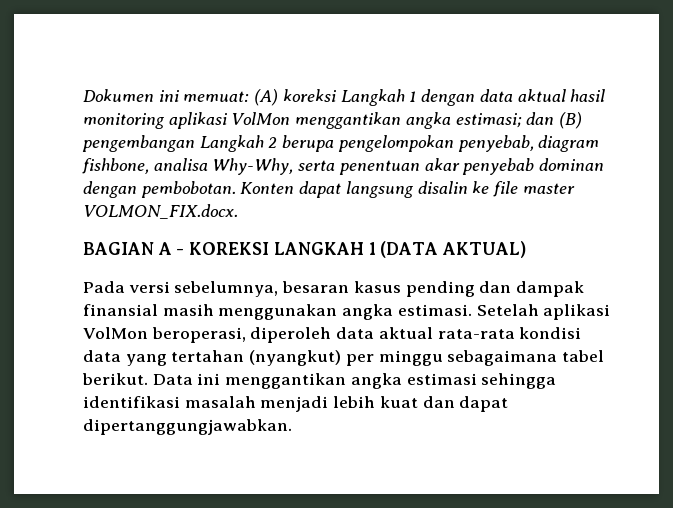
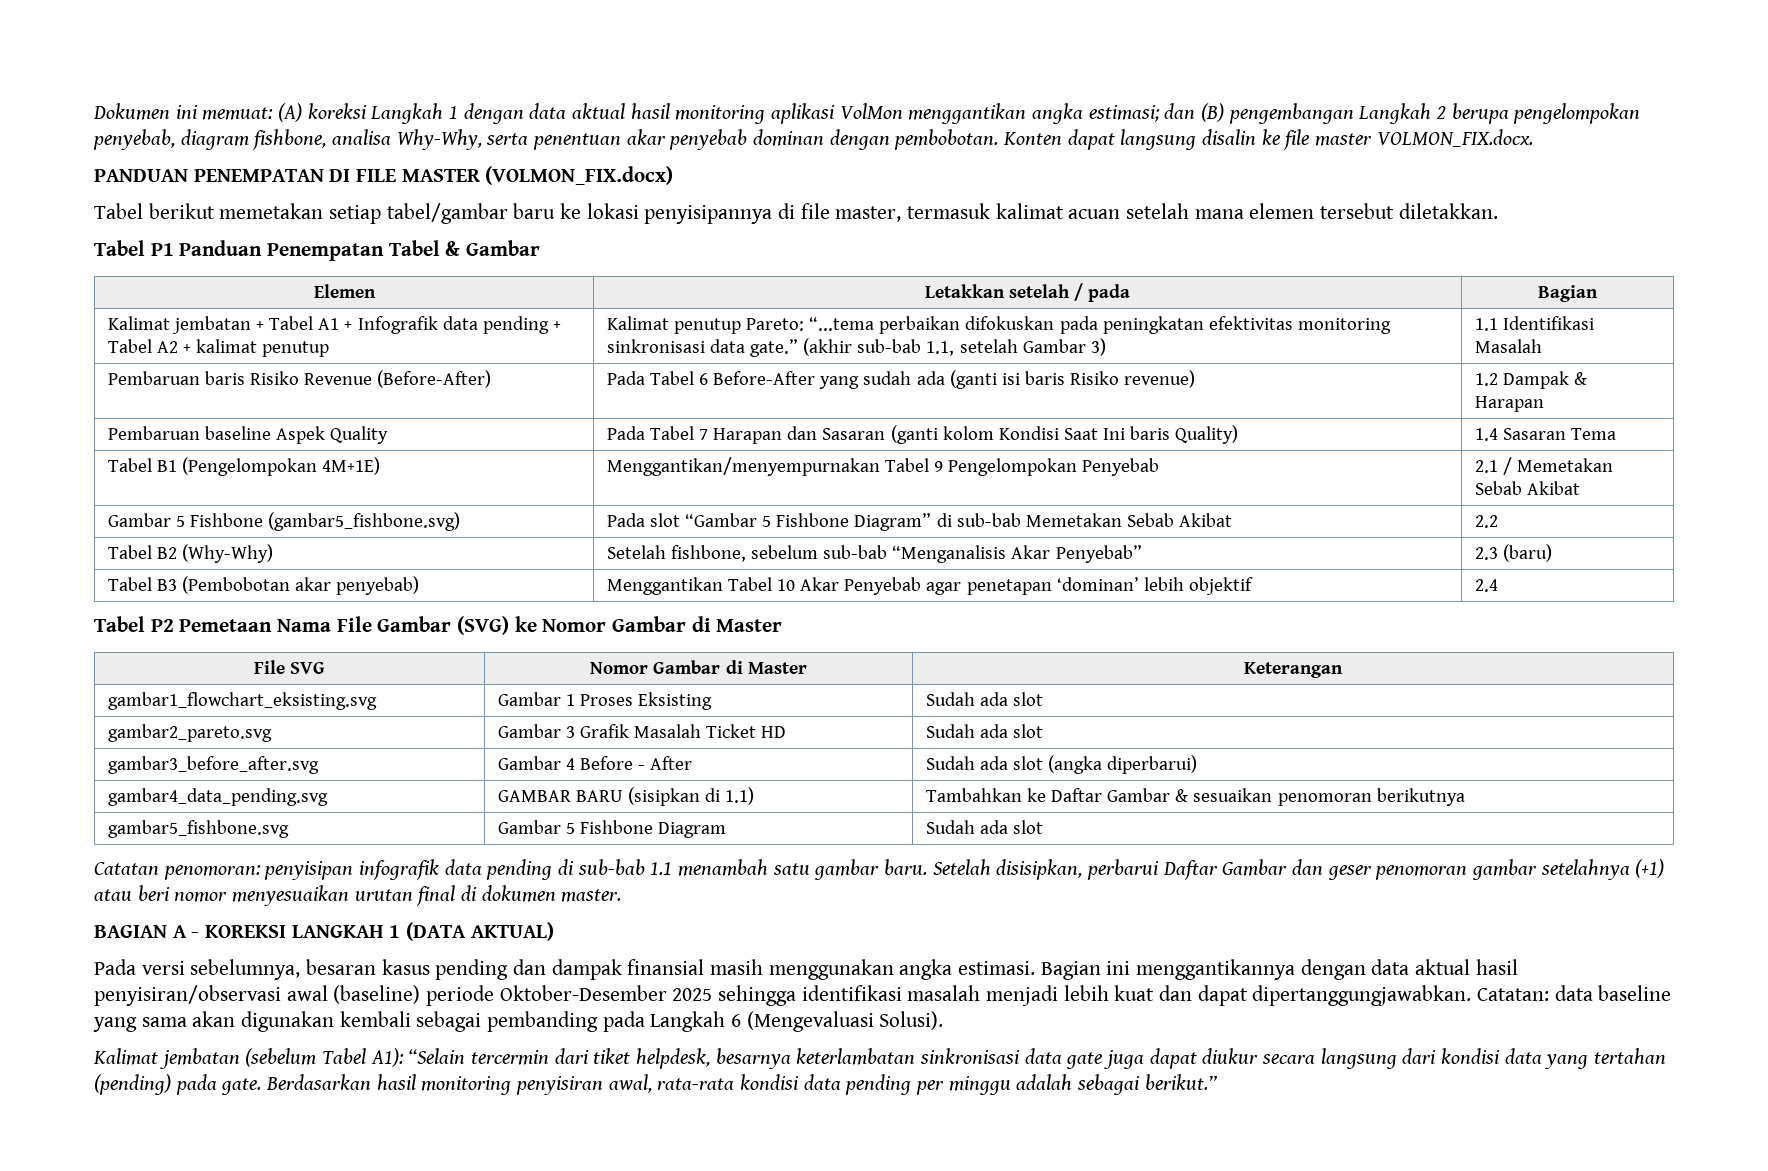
(238, 211) none -> [94,166,674,185] [94,203,1498,224] [94,240,541,261] [313,284,376,298] [924,283,1131,302] [1538,285,1599,302] [107,316,561,334] [107,339,330,357] [606,316,1391,334] [606,338,1106,357] [1474,316,1594,331] [1474,339,1542,353] [107,370,492,388] [606,370,1196,389] [1474,371,1588,389] [1474,396,1544,412] [107,426,389,444] [606,425,1239,444] [1474,428,1617,441] [107,457,381,476] [606,457,1160,476] [1474,457,1614,475] [1474,481,1580,495] [107,512,461,531] [606,513,1233,531] [1474,515,1498,528] [107,544,274,563] [606,545,1142,563] [1474,544,1552,562] [107,576,420,595] [606,577,1253,595] [1474,579,1498,592] [94,616,783,635] [253,660,326,674] [590,660,807,674] [1244,662,1344,678] [107,692,377,710] [497,692,713,710] [925,692,1044,706] [107,724,272,742] [497,724,787,738] [925,724,1044,738] [107,756,319,774] [497,756,693,770] [925,755,1198,774] [107,788,328,806] [497,787,755,806] [925,788,1465,806] [107,820,289,838] [497,820,727,838] [925,820,1044,834] [94,859,1665,880] [94,885,622,906] // PANDUAN PENEMPATAN DI FILE MASTER (VOLMON_FIX.docx) // Tabel berikut memetakan setiap tabel/gambar baru ke lokasi penyisipannya di file master, termasuk kalimat acuan setelah mana elemen tersebut diletakkan. // Tabel P1 Panduan Penempatan Tabel & Gambar // Elemen | Letakkan setelah / pada | Bagian // Kalimat jembatan + Tabel A1 + Infografik data pending + Tabel A2 + kalimat penutup | Kalimat penutup Pareto: “...tema perbaikan difokuskan pada peningkatan efektivitas monitoring sinkronisasi data gate.” (akhir sub-bab 1.1, setelah Gambar 3) | 1.1 Identifikasi Masalah // Pembaruan baris Risiko Revenue (Before-After) | Pada Tabel 6 Before-After yang sudah ada (ganti isi baris Risiko revenue) | 1.2 Dampak & Harapan // Pembaruan baseline Aspek Quality | Pada Tabel 7 Harapan dan Sasaran (ganti kolom Kondisi Saat Ini baris Quality) | 1.4 Sasaran Tema // Tabel B1 (Pengelompokan 4M+1E) | Menggantikan/menyempurnakan Tabel 9 Pengelompokan Penyebab | 2.1 / Memetakan Sebab Akibat // Gambar 5 Fishbone (gambar5_fishbone.svg) | Pada slot “Gambar 5 Fishbone Diagram” di sub-bab Memetakan Sebab Akibat | 2.2 // Tabel B2 (Why-Why) | Setelah fishbone, sebelum sub-bab “Menganalisis Akar Penyebab” | 2.3 (baru) // Tabel B3 (Pembobotan akar penyebab) | Menggantikan Tabel 10 Akar Penyebab agar penetapan ‘dominan’ lebih objektif | 2.4 // Tabel P2 Pemetaan Nama File Gambar (SVG) ke Nomor Gambar di Master // File SVG | Nomor Gambar di Master | Keterangan // gambar1_flowchart_eksisting.svg | Gambar 1 Proses Eksisting | Sudah ada slot // gambar2_pareto.svg | Gambar 3 Grafik Masalah Ticket HD | Sudah ada slot // gambar3_before_after.svg | Gambar 4 Before - After | Sudah ada slot (angka diperbarui) // gambar4_data_pending.svg | GAMBAR BARU (sisipkan di 1.1) | Tambahkan ke Daftar Gambar & sesuaikan penomoran berikutnya // gambar5_fishbone.svg | Gambar 5 Fishbone Diagram | Sudah ada slot // Catatan penomoran: penyisipan infografik data pending di sub-bab 1.1 menambah satu gambar baru. Setelah disisipkan, perbarui Daftar Gambar dan geser penomoran gambar setelahnya (+1) atau beri nomor menyesuaikan urutan final di dokumen master.
[476,304,611,320] [83,327,582,343] [83,350,605,366] [82,373,477,389] Setelah aplikasi VolMon beroperasi, diperoleh data aktual rata-rata kondisi data yang tertahan (nyangkut) per minggu sebagaimana tabel berikut. Data ini menggantikan angka estimasi -> [1040,959,1518,980] [94,985,713,1006] Bagian ini menggantikannya dengan data aktual hasil penyisiran/observasi awal (baseline) periode Oktober-Desember 2025
(292, 427) none -> [1477,985,1672,1001] [93,1011,944,1032] [93,1048,1667,1069] [94,1074,1217,1095] Catatan: data baseline yang sama akan digunakan kembali sebagai pembanding pada Langkah 6 (Mengevaluasi Solusi). // Kalimat jembatan (sebelum Tabel A1): “Selain tercermin dari tiket helpdesk, besarnya keterlambatan sinkronisasi data gate juga dapat diukur secara langsung dari kondisi data yang tertahan (pending) pada gate. Berdasarkan hasil monitoring penyisiran awal, rata-rata kondisi data pending per minggu adalah sebagai berikut.”

